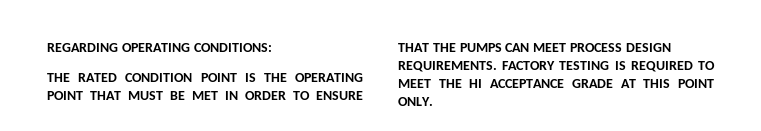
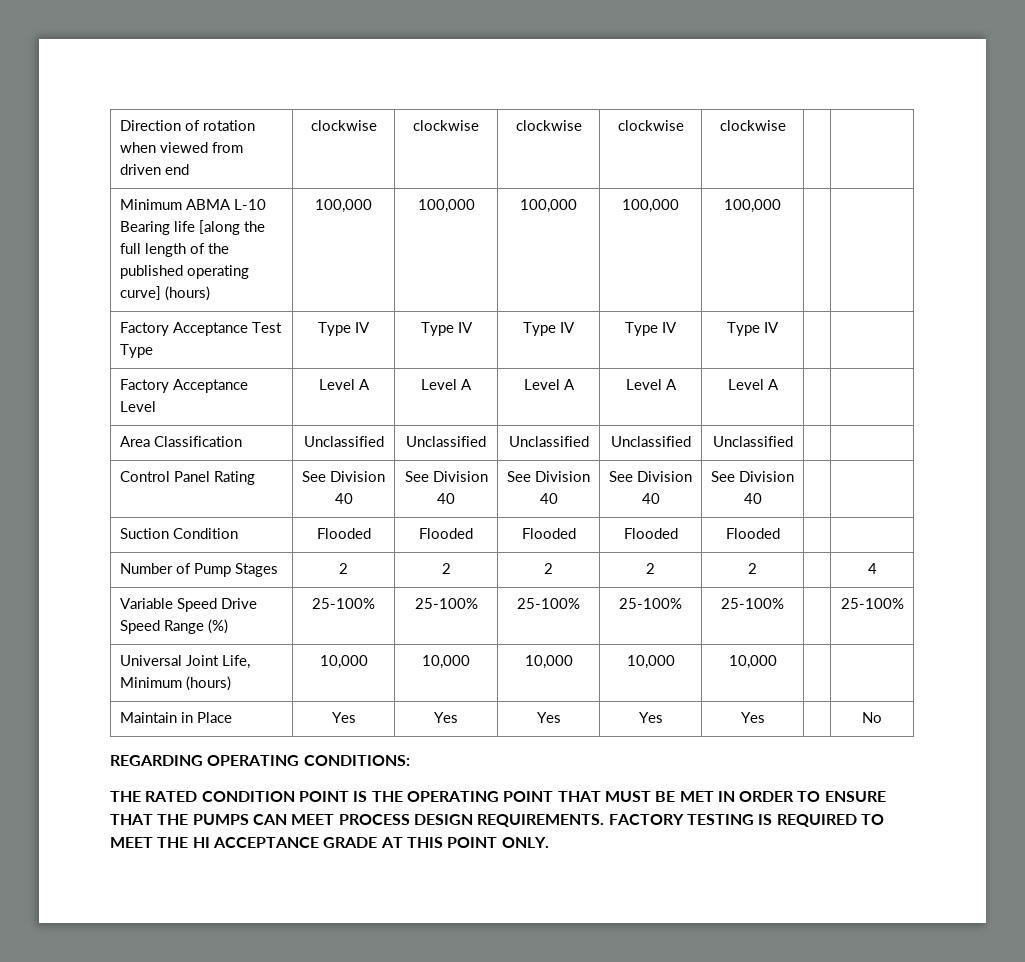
(47, 47) none -> [119,120,255,131] [119,142,243,153] [119,164,189,175] [310,120,377,131] [413,120,479,131] [515,120,582,131] [617,120,684,131] [719,120,786,131] [119,199,266,210] [119,220,265,235] [119,243,229,257] [119,265,249,279] [119,286,210,301] [315,199,372,213] [417,199,475,213] [520,199,577,213] [622,199,679,213] [724,199,781,213] [119,322,282,336] [119,344,153,358] [318,322,370,336] [420,322,473,336] [523,322,575,336] [625,322,677,336] [727,322,779,336] [119,379,248,393] [119,401,156,412] [318,379,370,390] [421,379,472,390] [523,379,575,390] [625,379,677,390] [727,379,779,390] [119,436,242,447] [303,436,384,447] [406,436,486,447] [508,436,589,447] [610,436,691,447] [712,436,793,447] [119,471,255,485] [302,471,385,482] [334,493,353,504] [404,471,488,482] [437,493,455,504] [507,471,590,482] [539,493,558,504] [609,471,692,482] [641,493,660,504] [711,471,794,482] [743,493,762,504] [119,528,238,539] [316,528,371,539] [419,528,473,539] [521,528,576,539] [623,528,678,539] [725,528,780,539] [119,563,278,577] [339,563,348,574] [441,563,451,574] [544,563,553,574] [646,563,655,574] [748,563,757,574] [867,563,877,574] [119,598,257,612] [119,619,228,634] [312,598,375,609] [414,598,478,609] [517,598,580,609] [619,598,682,609] [721,598,784,609] [840,598,904,609] [119,655,250,669] [119,676,231,691] [319,655,368,669] [422,655,470,669] [524,655,573,669] [626,655,675,669] [728,655,777,669] [119,712,232,723] [331,712,356,723] [434,712,458,723] [536,712,561,723] [638,712,663,723] [740,712,765,723] [862,712,882,723] Direction of rotation when viewed from driven end | clockwise | clockwise | clockwise | clockwise | clockwise | | // Minimum ABMA L-10 Bearing life [along the full length of the published operating curve] (hours) | 100,000 | 100,000 | 100,000 | 100,000 | 100,000 | | // Factory Acceptance Test Type | Type IV | Type IV | Type IV | Type IV | Type IV | | // Factory Acceptance Level | Level A | Level A | Level A | Level A | Level A | | // Area Classification | Unclassified | Unclassified | Unclassified | Unclassified | Unclassified | | // Control Panel Rating | See Division 40 | See Division 40 | See Division 40 | See Division 40 | See Division 40 | | // Suction Condition | Flooded | Flooded | Flooded | Flooded | Flooded | | // Number of Pump Stages | 2 | 2 | 2 | 2 | 2 | | 4 // Variable Speed Drive Speed Range (%) | 25-100% | 25-100% | 25-100% | 25-100% | 25-100% | | 25-100% // Universal Joint Life, Minimum (hours) | 10,000 | 10,000 | 10,000 | 10,000 | 10,000 | | // Maintain in Place | Yes | Yes | Yes | Yes | Yes | | No //

